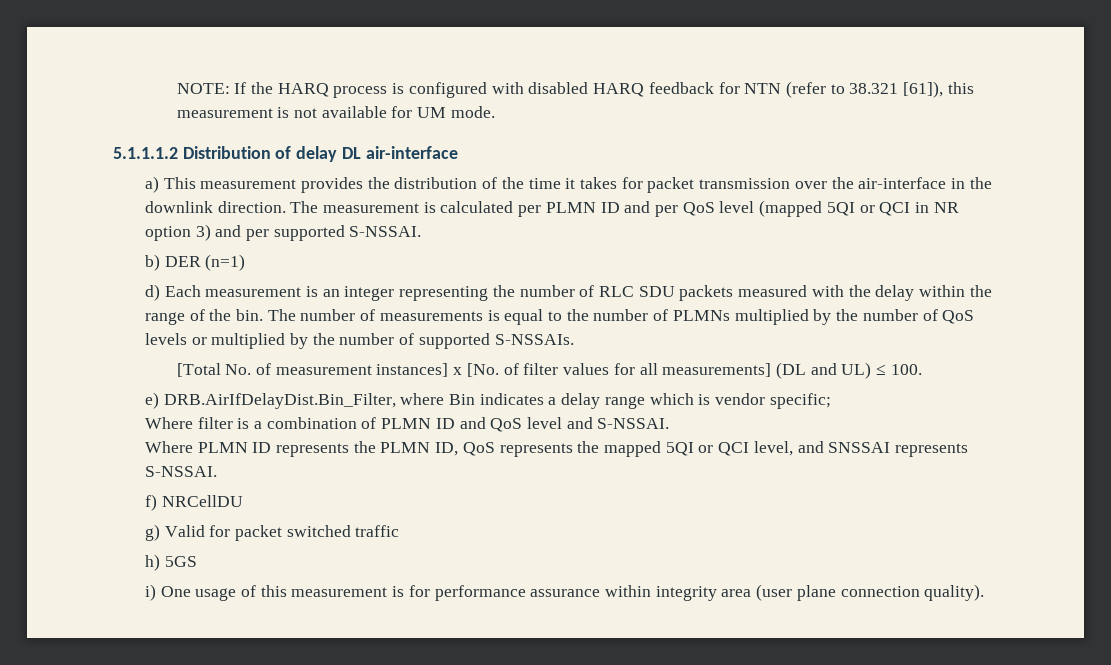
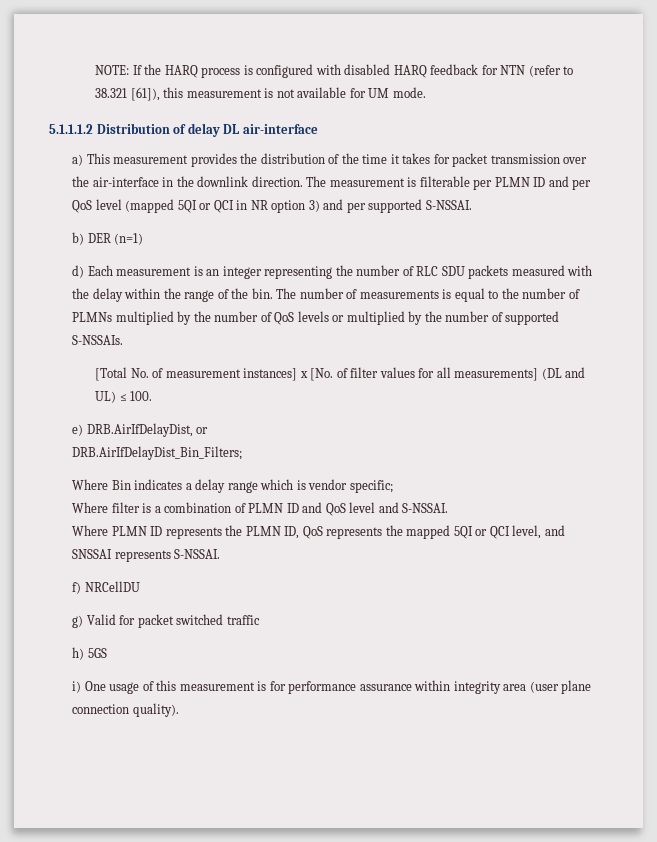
[440,201,514,213] calculated -> [419,176,470,187] filterable
[163,393,445,409] DRB.AirIfDelayDist.Bin_Filter, where -> [86,423,209,437] [72,446,243,460] [72,479,109,490] DRB.AirIfDelayDist, or // DRB.AirIfDelayDist_Bin_Filters; // Where

